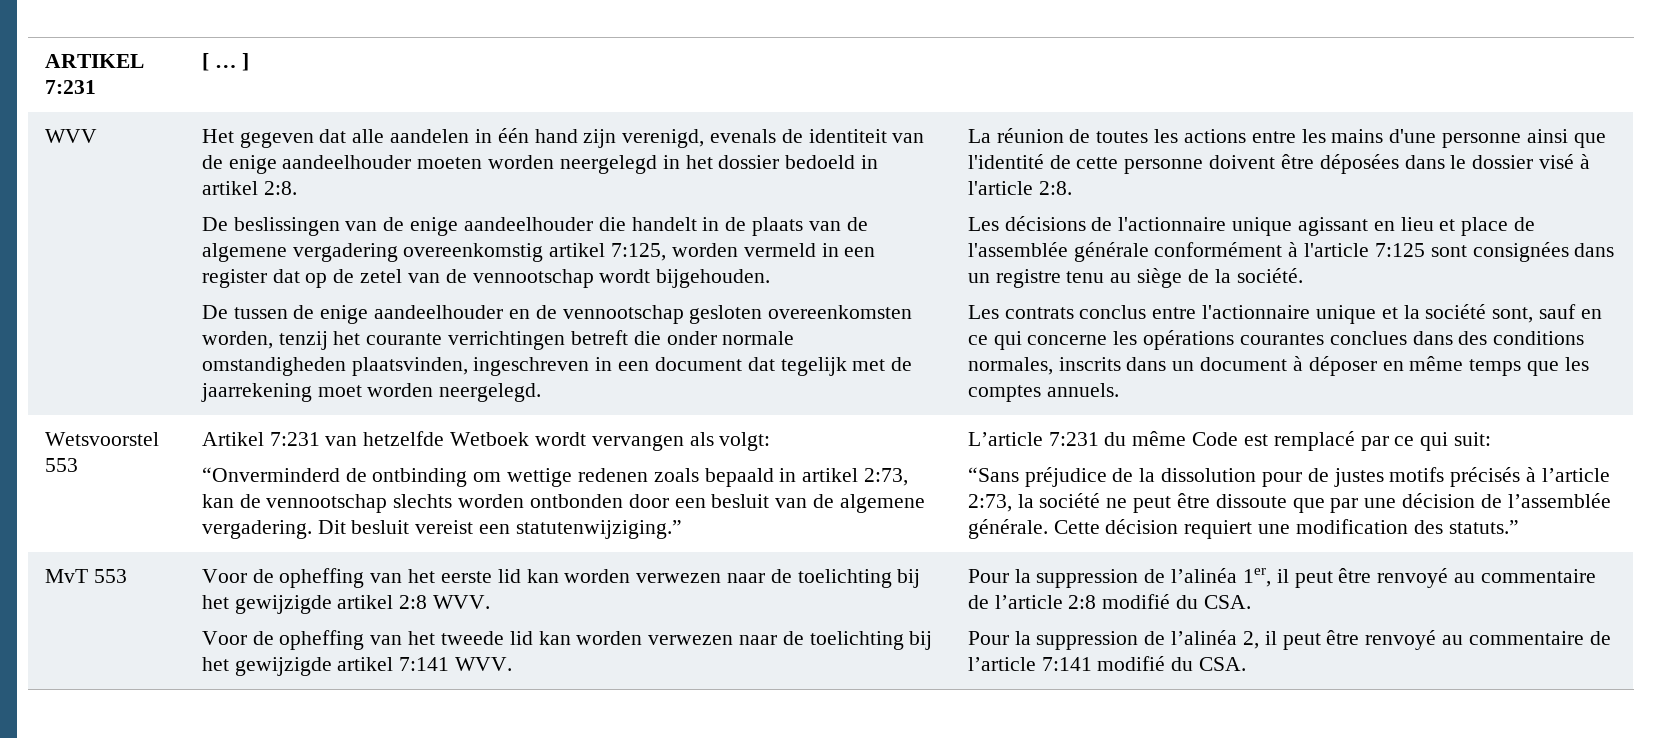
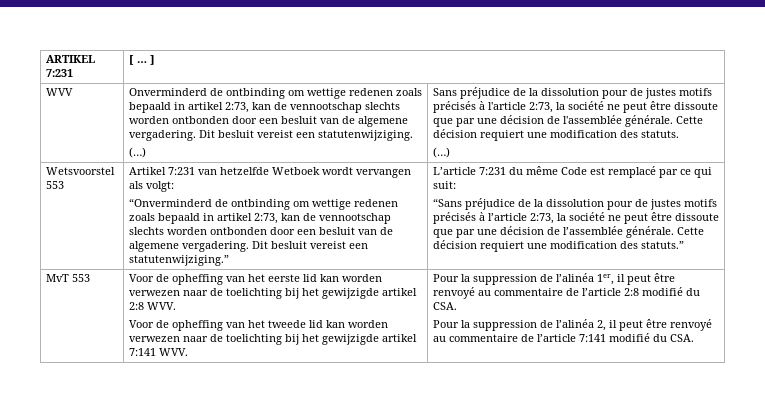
[201,128,925,148] [201,155,878,174] [201,181,297,195] [201,217,868,236] [201,243,876,262] [201,269,771,288] [201,305,913,324] [201,330,795,350] [201,357,913,376] [200,383,542,402] [967,128,1606,148] [967,154,1590,174] [967,181,1072,195] [967,216,1535,236] [967,242,1615,262] [967,268,1303,288] [967,304,1602,324] [967,330,1585,350] [967,356,1589,376] [967,383,1119,402] Het gegeven dat alle aandelen in één hand zijn verenigd, evenals de identiteit van de enige aandeelhouder moeten worden neergelegd in het dossier bedoeld in artikel 2:8. // De beslissingen van de enige aandeelhouder die handelt in de plaats van de algemene vergadering overeenkomstig artikel 7:125, worden vermeld in een register dat op de zetel van de vennootschap wordt bijgehouden. // De tussen de enige aandeelhouder en de vennootschap gesloten overeenkomsten worden, tenzij het courante verrichtingen betreft die onder normale omstandigheden plaatsvinden, ingeschreven in een document dat tegelijk met de jaarrekening moet worden neergelegd. | La réunion de toutes les actions entre les mains d'une personne ainsi que l'identité de cette personne doivent être déposées dans le dossier visé à l'article 2:8. // Les décisions de l'actionnaire unique agissant en lieu et place de l'assemblée générale conformément à l'article 7:125 sont consignées dans un registre tenu au siège de la société. // Les contrats conclus entre l'actionnaire unique et la société sont, sauf en ce qui concerne les opérations courantes conclues dans des conditions normales, inscrits dans un document à déposer en même temps que les comptes annuels. -> [128,88,422,99] [128,102,400,113] [128,116,408,127] [128,130,413,141] [128,147,146,158] [432,87,712,99] [432,101,718,113] [432,115,703,127] [432,129,679,141] [432,147,450,158] Onverminderd de ontbinding om wettige redenen zoals bepaald in artikel 2:73, kan de vennootschap slechts worden ontbonden door een besluit van de algemene vergadering. Dit besluit vereist een statutenwijziging. // (…) | Sans préjudice de la dissolution pour de justes motifs précisés à l'article 2:73, la société ne peut être dissoute que par une décision de l'assemblée générale. Cette décision requiert une modification des statuts. // (…)

